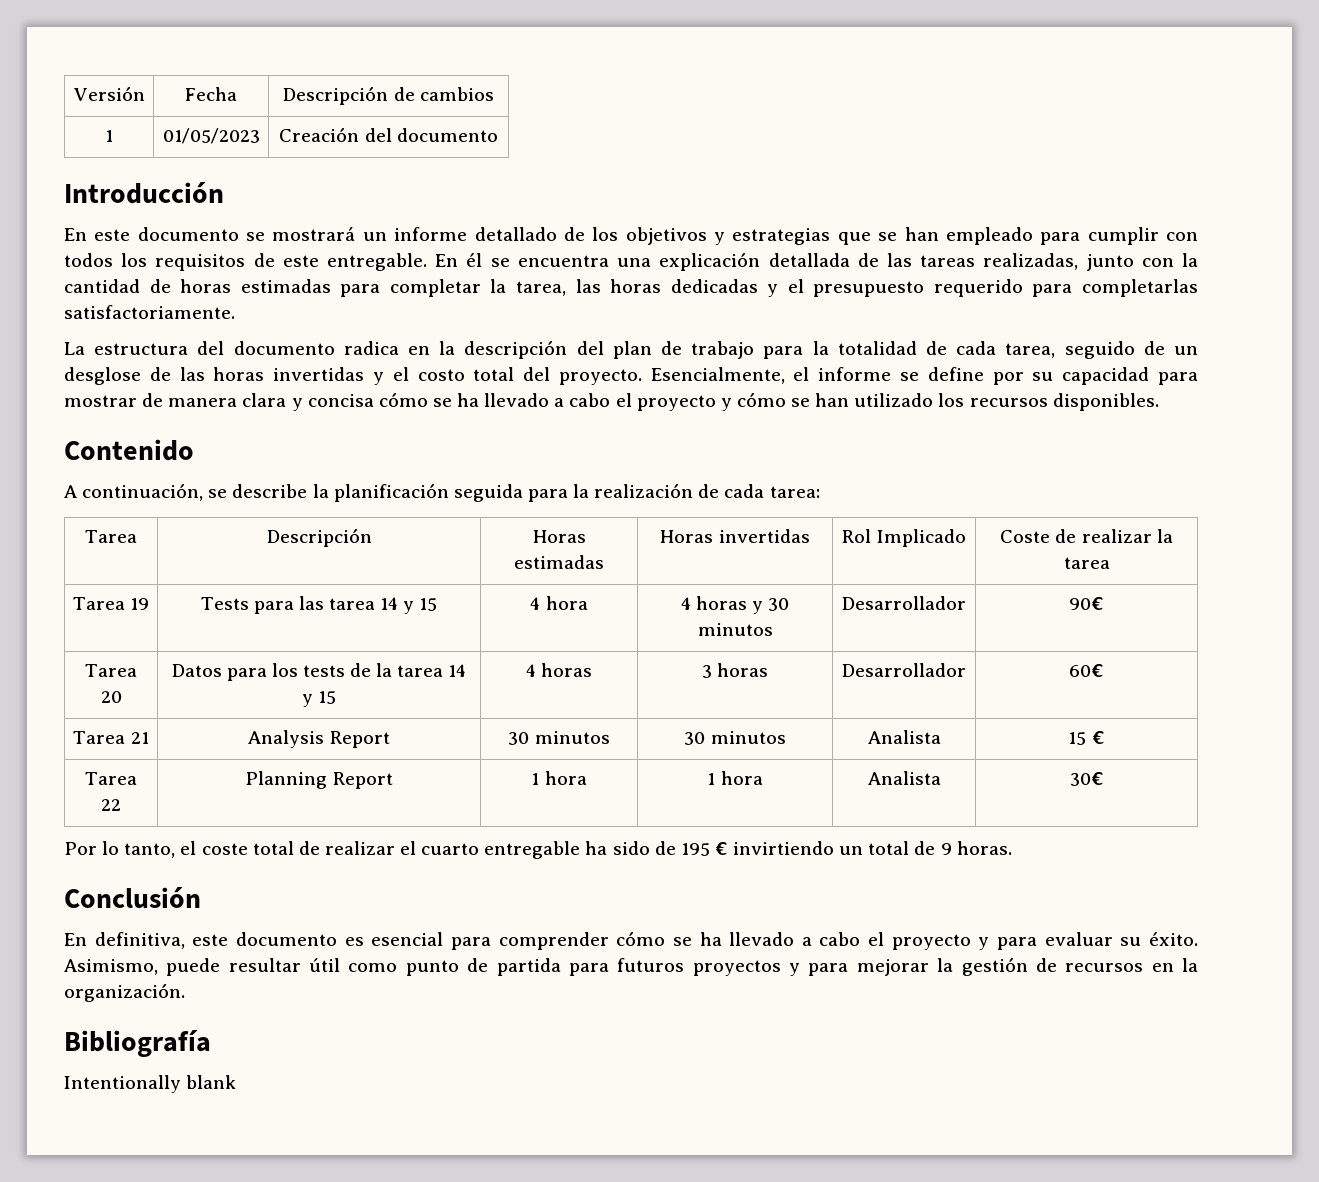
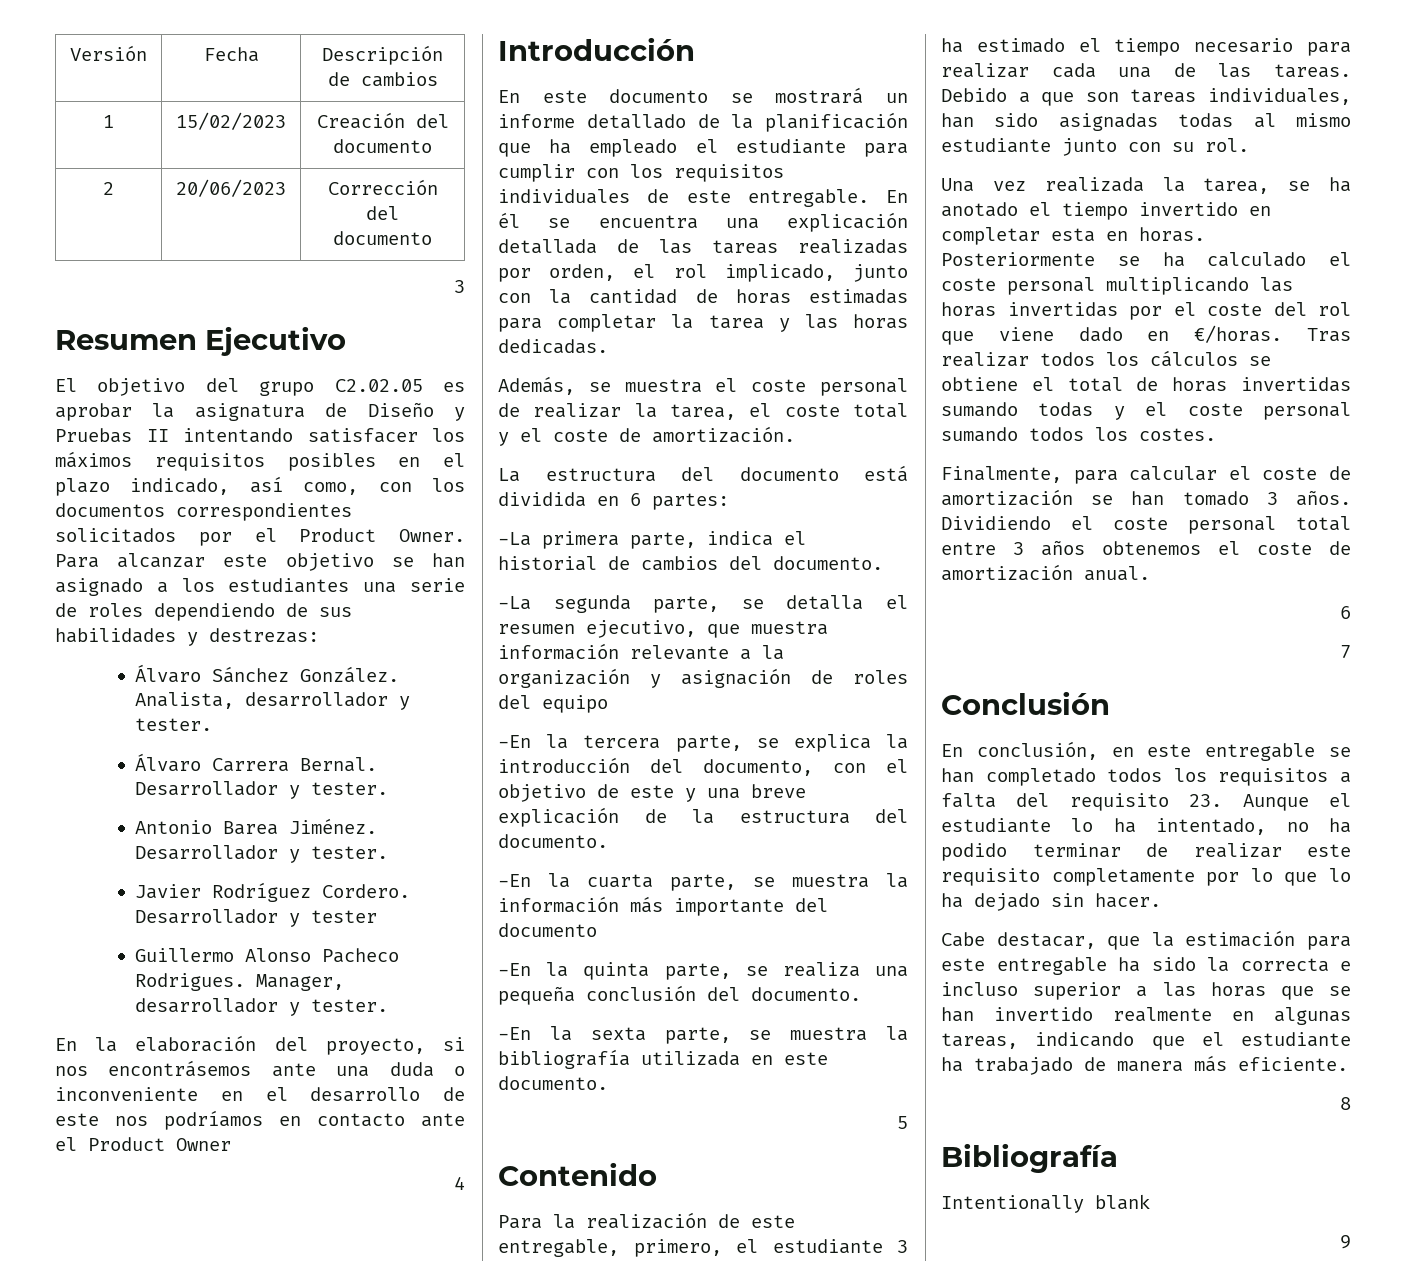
[162,128,260,144] 01/05/2023 -> [176,112,286,130] 15/02/2023
(498, 135) none -> [103,182,114,195] [176,179,286,197] [327,179,438,195] [366,206,400,220] [333,231,433,245] [454,280,465,293] [55,326,346,356] [55,378,465,396] [55,402,465,421] [55,428,465,443] [55,451,465,471] [55,476,465,496] [55,503,352,521] [55,528,465,546] [55,553,465,571] [55,578,465,596] [55,603,352,621] [55,628,319,646] [134,664,399,683] [134,692,410,710] [134,718,212,731] [134,753,377,772] [134,781,388,799] [134,818,377,835] [134,845,388,863] [134,882,410,902] [134,909,377,927] [134,948,399,963] [134,973,344,991] [134,998,388,1016] [55,1035,465,1055] [55,1060,465,1077] [55,1087,465,1102] [55,1110,465,1130] [55,1137,231,1151] [454,1176,465,1190] // 2 | 20/06/2023 | Corrección del documento // 3 // Resumen Ejecutivo // El objetivo del grupo C2.02.05 es aprobar la asignatura de Diseño y Pruebas II intentando satisfacer los máximos requisitos posibles en el plazo indicado, así como, con los documentos correspondientes solicitados por el Product Owner. Para alcanzar este objetivo se han asignado a los estudiantes una serie de roles dependiendo de sus habilidades y destrezas: // Álvaro Sánchez González. Analista, desarrollador y tester. // Álvaro Carrera Bernal. Desarrollador y tester. // Antonio Barea Jiménez. Desarrollador y tester. // Javier Rodríguez Cordero. Desarrollador y tester // Guillermo Alonso Pacheco Rodrigues. Manager, desarrollador y tester. // En la elaboración del proyecto, si nos encontrásemos ante una duda o inconveniente en el desarrollo de este nos podríamos en contacto ante el Product Owner // 4
[592,227,1033,245] los objetivos y estrategias que se han empleado -> [731,112,908,132] [498,139,846,157] la planificación que ha empleado el estudiante
[64,253,246,271] todos los requisitos -> [630,164,784,182] [498,189,630,204] los requisitos individuales
[983,253,1079,270] realizadas, -> [798,239,908,254] [498,264,835,282] realizadas por orden, el rol implicado,
[515,279,1198,297] [64,305,235,319] [64,340,1199,359] [64,367,1198,385] [64,392,1159,411] [64,439,194,461] [64,483,820,502] [85,530,138,543] [266,528,372,547] [532,530,586,543] [514,555,604,569] [660,529,810,543] [842,529,966,547] [1000,529,1173,543] [1063,557,1110,569] [72,597,150,610] [200,596,438,614] [530,596,588,610] [680,596,790,614] [697,623,773,636] [842,596,966,610] [1069,597,1104,610] [85,664,138,677] [100,691,122,703] [171,663,467,681] [301,691,337,707] [525,663,593,677] [701,663,769,678] [842,663,966,677] [1069,664,1104,677] [73,731,149,744] [248,730,390,748] [508,731,610,745] [684,731,786,745] [867,730,941,744] [1068,731,1105,745] [85,772,138,785] [101,799,121,811] [245,771,393,789] [531,771,587,785] [707,771,763,785] [867,771,941,785] [1069,772,1104,786] [64,841,1012,859] [64,887,201,908] [64,931,1198,950] [64,957,1198,976] [64,983,185,1002] tarea, las horas dedicadas y el presupuesto requerido para completarlas satisfactoriamente. // La estructura del documento radica en la descripción del plan de trabajo para la totalidad de cada tarea, seguido de un desglose de las horas invertidas y el costo total del proyecto. Esencialmente, el informe se define por su capacidad para mostrar de manera clara y concisa cómo se ha llevado a cabo el proyecto y cómo se han utilizado los recursos disponibles. // Contenido // A continuación, se describe la planificación seguida para la realización de cada tarea: // Tarea | Descripción | Horas estimadas | Horas invertidas | Rol Implicado | Coste de realizar la tarea // Tarea 19 | Tests para las tarea 14 y 15 | 4 hora | 4 horas y 30 minutos | Desarrollador | 90€ // Tarea 20 | Datos para los tests de la tarea 14 y 15 | 4 horas | 3 horas | Desarrollador | 60€ // Tarea 21 | Analysis Report | 30 minutos | 30 minutos | Analista | 15 € // Tarea 22 | Planning Report | 1 hora | 1 hora | Analista | 30€ // Por lo tanto, el coste total de realizar el cuarto entregable ha sido de 195 € invirtiendo un total de 9 horas. // Conclusión // En definitiva, este documento es esencial para comprender cómo se ha llevado a cabo el proyecto y para evaluar su éxito. Asimismo, puede resultar útil como punto de partida para futuros proyectos y para mejorar la gestión de recursos en la organización. -> [708,314,908,332] [498,339,608,354] [498,376,908,396] [498,403,908,420] [498,426,795,446] [498,465,908,482] [498,492,729,510] [498,531,806,549] [498,556,883,571] [498,595,908,613] [498,620,828,638] [498,643,784,660] [498,668,908,688] [498,695,608,713] [498,734,908,752] [498,757,908,776] [498,784,806,802] [498,807,908,827] [498,834,608,848] [498,873,908,891] [498,896,828,916] [498,923,597,937] [498,962,908,980] [498,985,861,1005] [498,1026,908,1044] [498,1049,828,1069] [498,1076,608,1090] [897,1116,908,1129] [498,1162,657,1186] [498,1212,795,1229] [498,1239,908,1257] [941,38,1351,56] [941,63,1351,78] [941,88,1351,106] [941,113,1351,131] [941,138,1249,156] [941,177,1351,194] [941,202,1271,220] [941,227,1205,245] [941,252,1351,267] [941,277,1293,295] [941,302,1351,320] [941,325,1351,345] [941,350,1271,367] [941,377,1351,392] [941,402,1351,420] [941,427,1216,442] [941,466,1351,484] [941,489,1351,506] [941,516,1351,534] [941,540,1351,556] [941,564,1150,581] [1340,606,1351,619] [1340,645,1351,658] [941,691,1110,715] [941,741,1351,761] [941,768,1351,786] [941,793,1351,811] [941,818,1351,835] [941,843,1351,861] [941,868,1351,886] [941,893,1161,911] [941,930,1351,950] [941,957,1351,975] [941,982,1351,1000] [941,1007,1351,1025] [941,1032,1351,1050] [941,1055,1348,1075] [1340,1097,1351,1110] tarea y las horas dedicadas. // Además, se muestra el coste personal de realizar la tarea, el coste total y el coste de amortización. // La estructura del documento está dividida en 6 partes: // -La primera parte, indica el historial de cambios del documento. // -La segunda parte, se detalla el resumen ejecutivo, que muestra información relevante a la organización y asignación de roles del equipo // -En la tercera parte, se explica la introducción del documento, con el objetivo de este y una breve explicación de la estructura del documento. // -En la cuarta parte, se muestra la información más importante del documento // -En la quinta parte, se realiza una pequeña conclusión del documento. // -En la sexta parte, se muestra la bibliografía utilizada en este documento. // 5 // Contenido // Para la realización de este entregable, primero, el estudiante 3 ha estimado el tiempo necesario para realizar cada una de las tareas. Debido a que son tareas individuales, han sido asignadas todas al mismo estudiante junto con su rol. // Una vez realizada la tarea, se ha anotado el tiempo invertido en completar esta en horas. Posteriormente se ha calculado el coste personal multiplicando las horas invertidas por el coste del rol que viene dado en €/horas. Tras realizar todos los cálculos se obtiene el total de horas invertidas sumando todas y el coste personal sumando todos los costes. // Finalmente, para calcular el coste de amortización se han tomado 3 años. Dividiendo el coste personal total entre 3 años obtenemos el coste de amortización anual. // 6 // 7 // Conclusión // En conclusión, en este entregable se han completado todos los requisitos a falta del requisito 23. Aunque el estudiante lo ha intentado, no ha podido terminar de realizar este requisito completamente por lo que lo ha dejado sin hacer. // Cabe destacar, que la estimación para este entregable ha sido la correcta e incluso superior a las horas que se han invertido realmente en algunas tareas, indicando que el estudiante ha trabajado de manera más eficiente. // 8
(237, 1082) none -> [1340,1235,1351,1249] // 9

